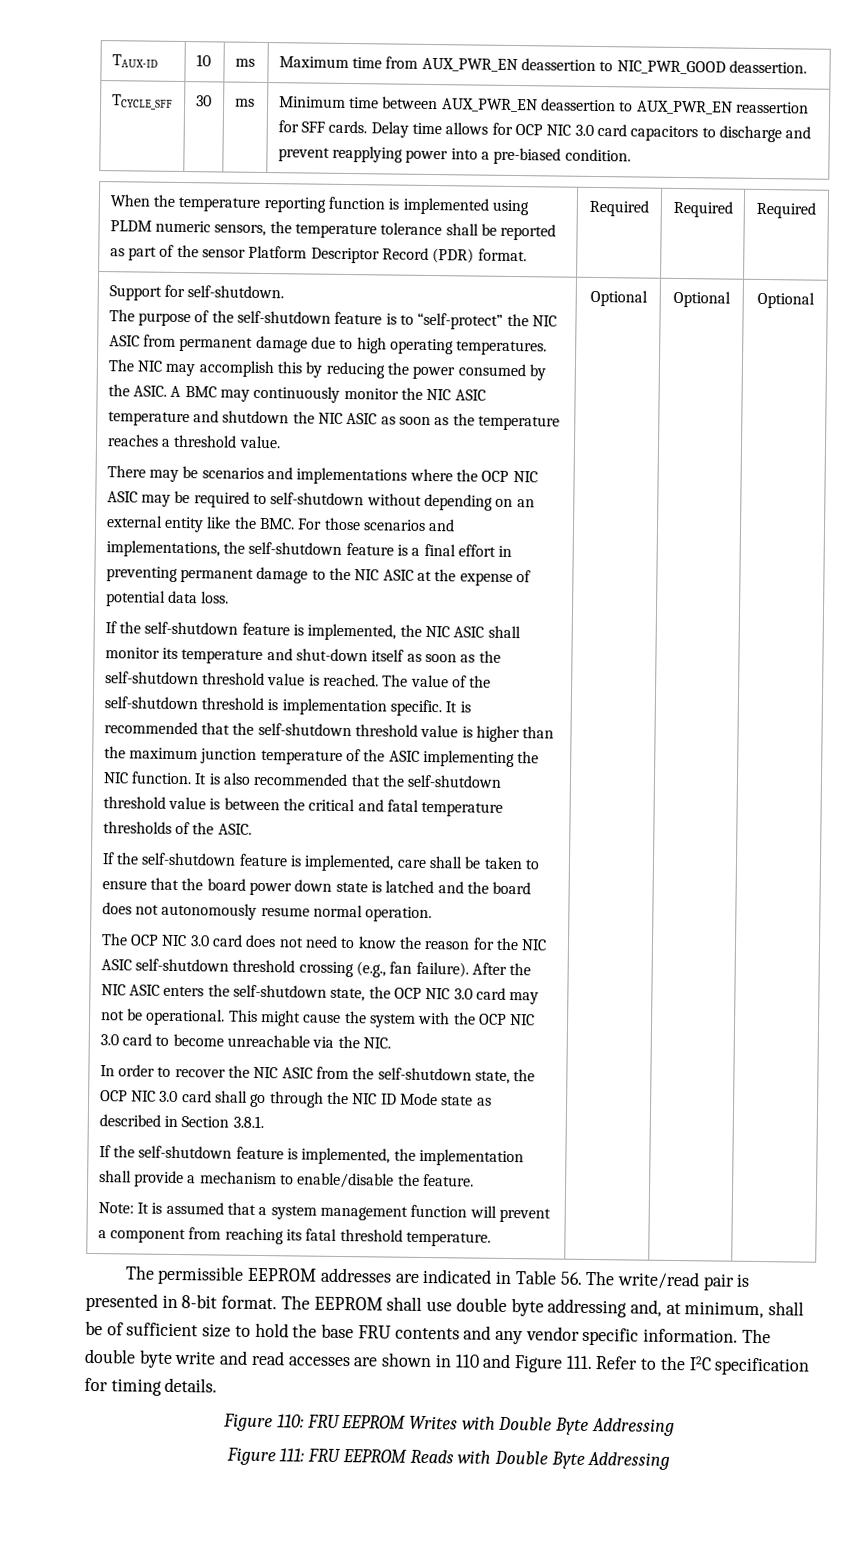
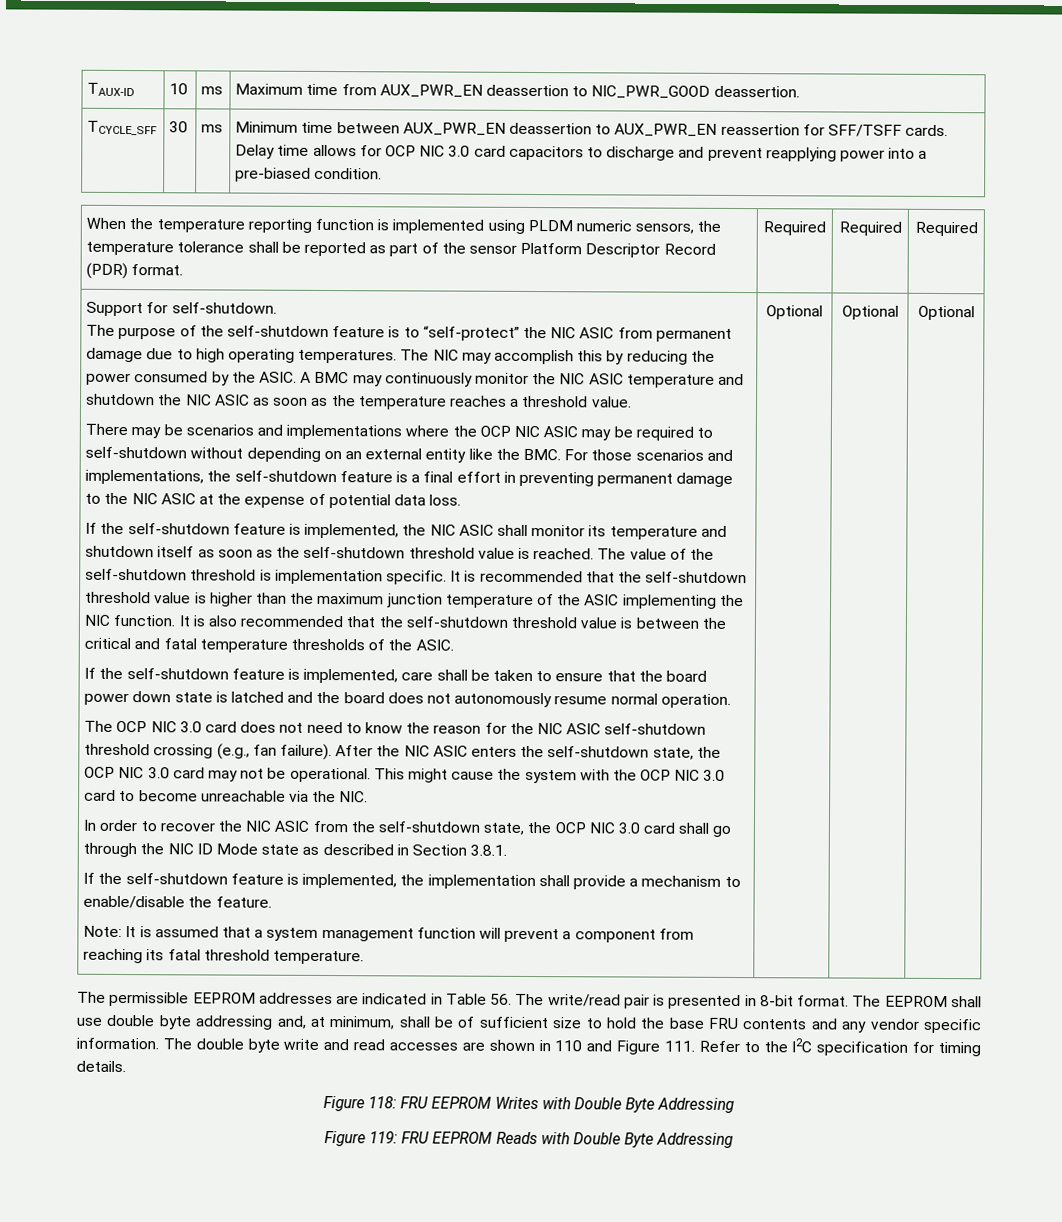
[301,121,326,133] SFF -> [827,124,902,137] SFF/TSFF
[295,648,368,662] shut-down -> [85,545,155,558] shutdown
[276,1414,304,1428] 110: -> [367,1096,397,1109] 118:
[279,1448,305,1462] 111: -> [368,1131,398,1144] 119:

